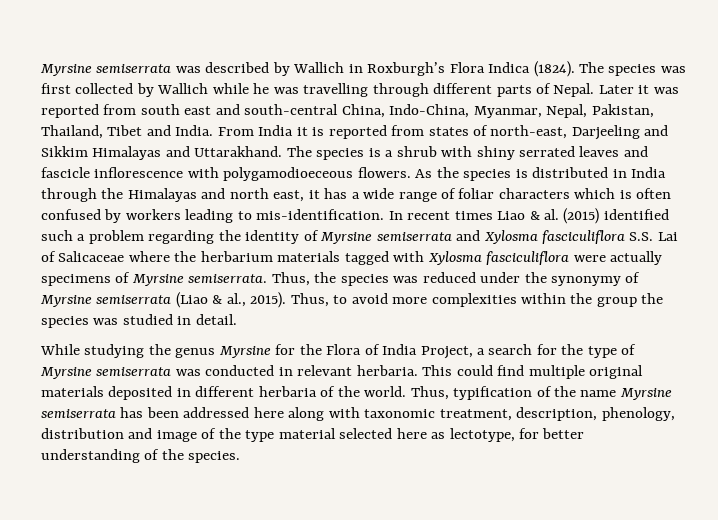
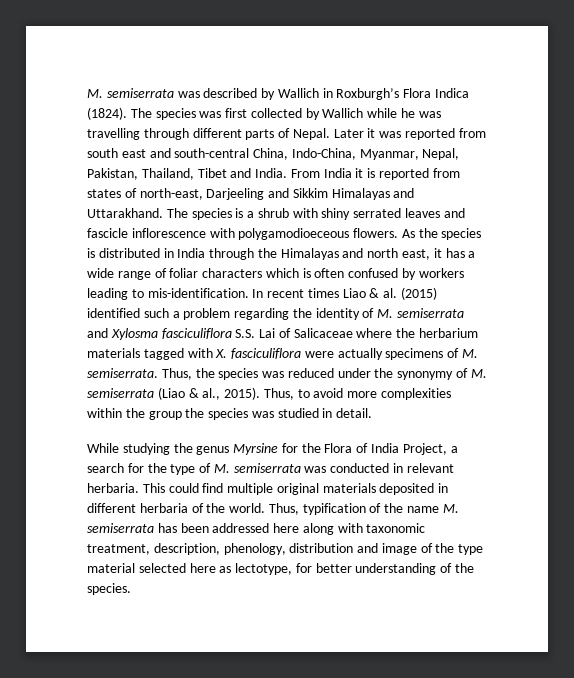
[40,64,92,76] Myrsine -> [87,89,103,98] M.
[320,232,373,244] Myrsine -> [377,309,394,318] M.
[427,251,482,265] Xylosma -> [215,349,228,358] X.
[131,274,184,286] Myrsine -> [462,349,479,358] M.
[40,295,92,307] Myrsine -> [470,369,487,378] M.
[40,367,92,379] Myrsine -> [213,464,230,473] M.
[619,388,672,400] Myrsine -> [442,504,459,513] M.

